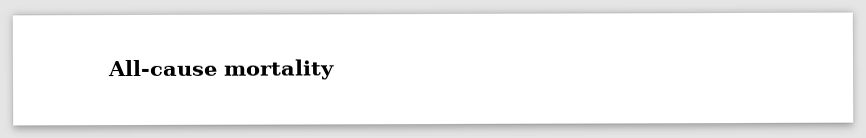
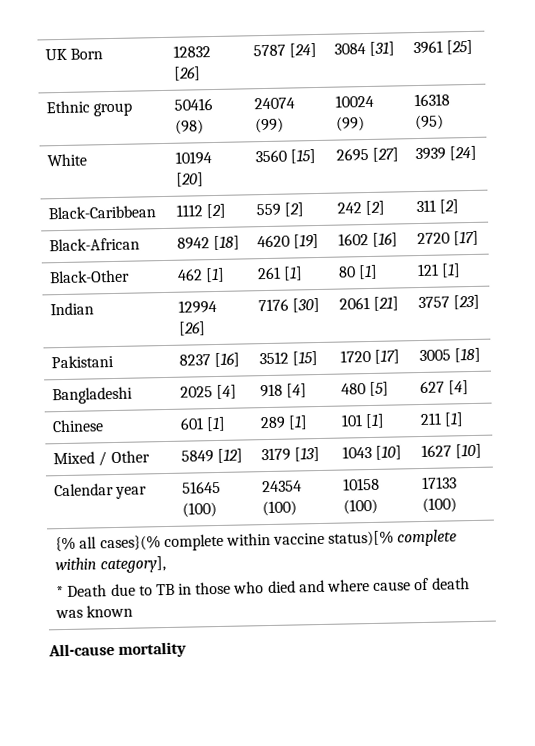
(107, 68) none -> [45,48,104,61] [173,45,212,58] [173,66,202,81] [253,42,318,58] [334,41,396,56] [413,39,474,55] [46,100,133,117] [174,98,214,111] [175,119,205,135] [254,97,296,110] [255,117,285,134] [335,94,375,108] [336,116,366,132] [414,93,451,107] [414,114,445,131] [47,153,88,167] [175,151,213,165] [176,172,205,187] [255,148,317,164] [336,147,400,162] [415,145,478,161] [48,205,157,220] [176,203,227,219] [256,202,305,217] [337,200,386,216] [416,199,460,214] [49,237,141,252] [177,235,241,251] [257,233,320,249] [338,232,399,247] [417,230,480,246] [49,269,131,284] [177,267,226,283] [257,266,304,281] [338,264,379,280] [417,263,462,278] [50,302,95,316] [178,299,218,314] [178,321,207,336] [258,297,321,313] [339,296,400,311] [418,294,481,310] [51,354,115,369] [179,352,241,368] [259,350,319,366] [340,349,401,364] [419,347,482,363] [52,386,134,405] [180,384,238,400] [260,383,308,398] [341,381,390,397] [420,380,470,395] [52,419,105,433] [180,416,227,432] [260,415,309,430] [341,413,386,429] [420,412,465,427] [53,450,150,467] [181,448,244,463] [261,446,321,462] [342,445,403,460] [421,443,483,459] [54,483,148,499] [182,480,222,494] [182,502,218,518] [262,480,303,493] [262,500,298,517] [343,477,381,491] [343,498,379,515] [422,476,458,489] [422,497,458,513] [55,529,458,552] [55,556,167,574] [56,577,470,598] [55,604,134,619] UK Born | 12832 [26] | 5787 [24] | 3084 [31] | 3961 [25] // Ethnic group | 50416 (98) | 24074 (99) | 10024 (99) | 16318 (95) // White | 10194 [20] | 3560 [15] | 2695 [27] | 3939 [24] // Black-Caribbean | 1112 [2] | 559 [2] | 242 [2] | 311 [2] // Black-African | 8942 [18] | 4620 [19] | 1602 [16] | 2720 [17] // Black-Other | 462 [1] | 261 [1] | 80 [1] | 121 [1] // Indian | 12994 [26] | 7176 [30] | 2061 [21] | 3757 [23] // Pakistani | 8237 [16] | 3512 [15] | 1720 [17] | 3005 [18] // Bangladeshi | 2025 [4] | 918 [4] | 480 [5] | 627 [4] // Chinese | 601 [1] | 289 [1] | 101 [1] | 211 [1] // Mixed / Other | 5849 [12] | 3179 [13] | 1043 [10] | 1627 [10] // Calendar year | 51645 (100) | 24354 (100) | 10158 (100) | 17133 (100) // {% all cases}(% complete within vaccine status)[% complete within category], // * Death due to TB in those who died and where cause of death was known //

